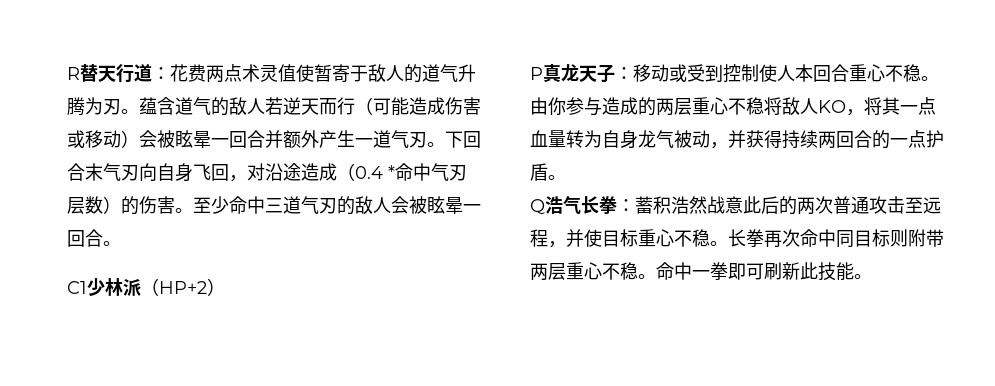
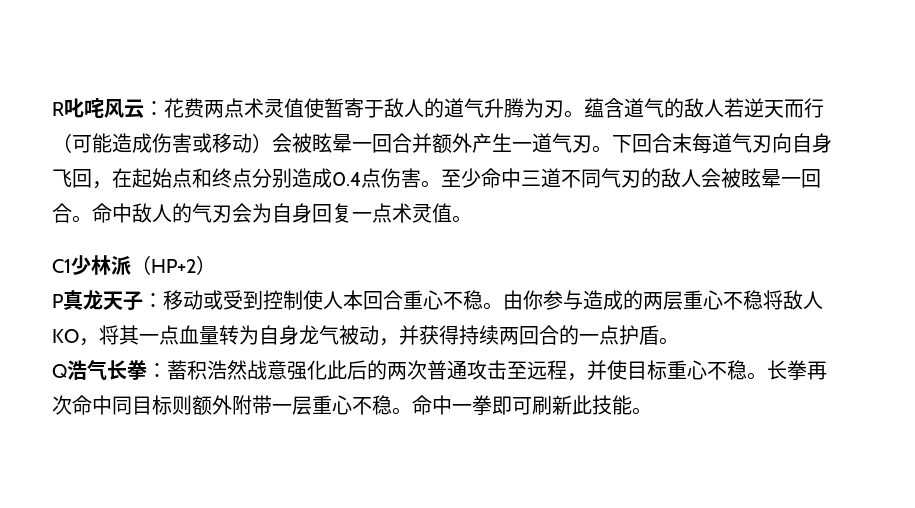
[80,64,152,83] 替天行道 -> [64,98,144,118] 叱咤风云
(103, 172) none -> [692,133,732,154] 每道
[247,163,467,181] [67,196,139,215] 对沿途造成（0.4 *命中气刃层数）的 -> [112,168,381,188] 在起始点和终点分别造成0.4点
(301, 205) none -> [561,169,601,188] 不同
(121, 243) none -> [92,203,472,223] 命中敌人的气刃会为自身回复一点术灵值。
(743, 205) none -> [287,360,327,380] 强化
[908,229,944,247] [530,263,548,280] 附带两 -> [192,395,292,415] 额外附带一

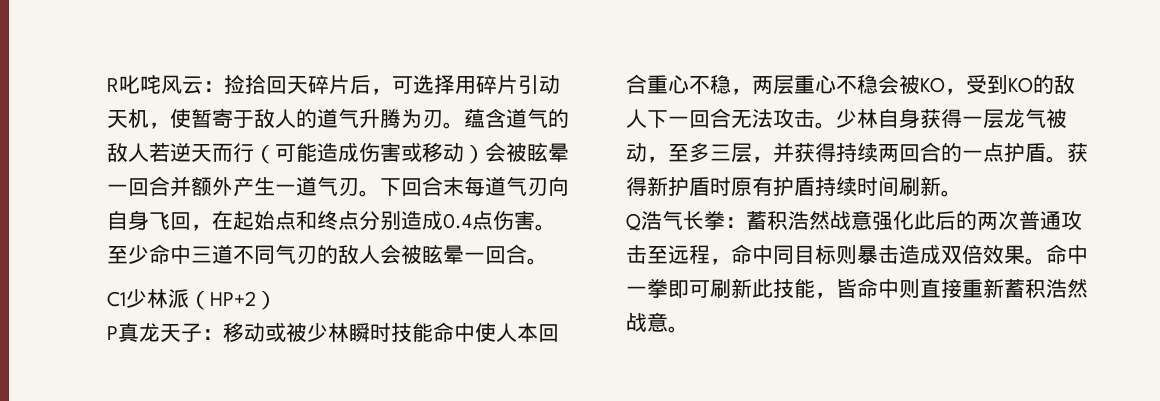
[164,98,304,118] 花费两点术灵值 -> [224,74,560,95] [107,109,170,129] 捡拾回天碎片后，可选择用碎片引动天机，
[92,203,472,223] 命中敌人的气刃会为自身回复一点术灵值。 -> (548, 261) none
[223,290,303,310] 受到控制 -> [286,322,475,343] 被少林瞬时技能命中
[483,290,823,310] [52,325,379,346] 。由你参与造成的两层重心不稳将敌人KO，将其一点血量转为自身龙气被动 -> [731,74,1075,95] [626,108,1067,129] [626,142,752,163] ，两层重心不稳会被KO，受到KO的敌人下一回合无法攻击。少林自身获得一层龙气被动，至多三层
(679, 341) none -> [1067,143,1088,163] [626,176,962,197] 获得新护盾时原有护盾持续时间刷新。
[587,360,827,380] [52,395,392,415] 并使目标重心不稳。长拳再次命中同目标则额外附带一层重心不稳 -> [731,244,1025,265] 命中同目标则暴击造成双倍效果
(632, 405) none -> [815,278,1088,299] [626,312,668,332] ，皆命中则直接重新蓄积浩然战意

